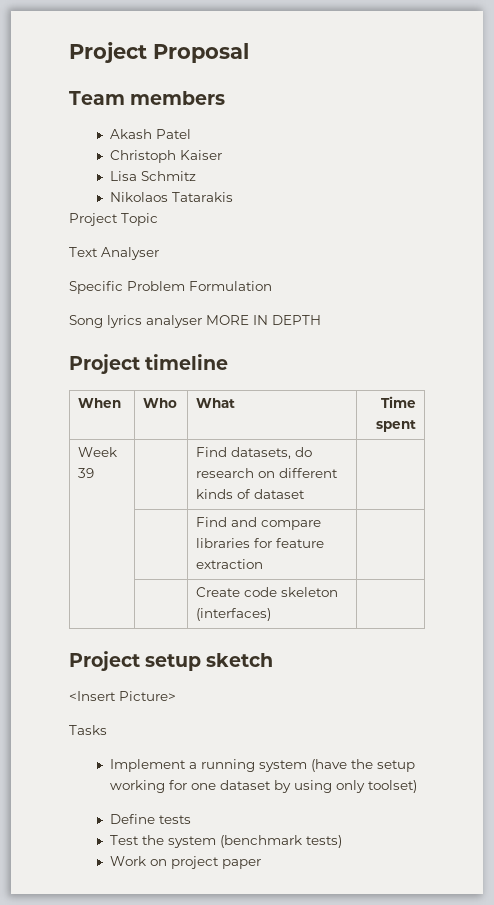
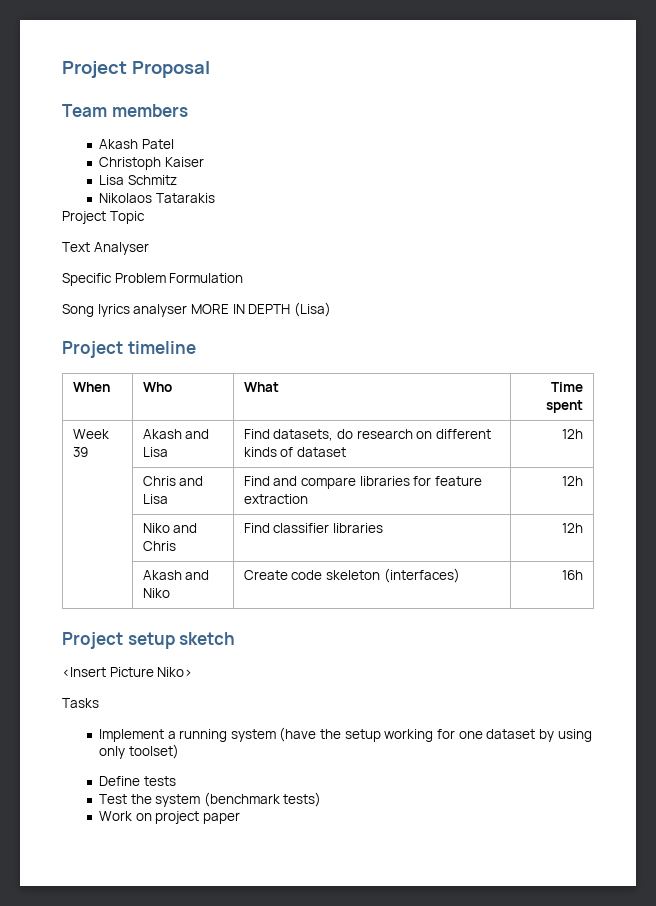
(321, 320) none -> [293,302,331,317] (Lisa)
(95, 473) none -> [142,429,210,439] [142,447,168,457] Akash and Lisa
(306, 494) // | -> [562,429,584,439] [142,476,204,486] [142,494,168,504] 12h // | Chris and Lisa
(264, 564) // | -> [562,476,584,486] [142,523,198,533] [142,541,176,551] [243,523,384,533] [562,523,584,533] [142,570,210,580] [142,588,170,598] 12h // | Niko and Chris | Find classifier libraries | 12h // | Akash and Niko
(272, 614) none -> [562,570,584,580] 16h
[119,691,176,701] Picture> -> [109,667,193,677] Picture Niko>

